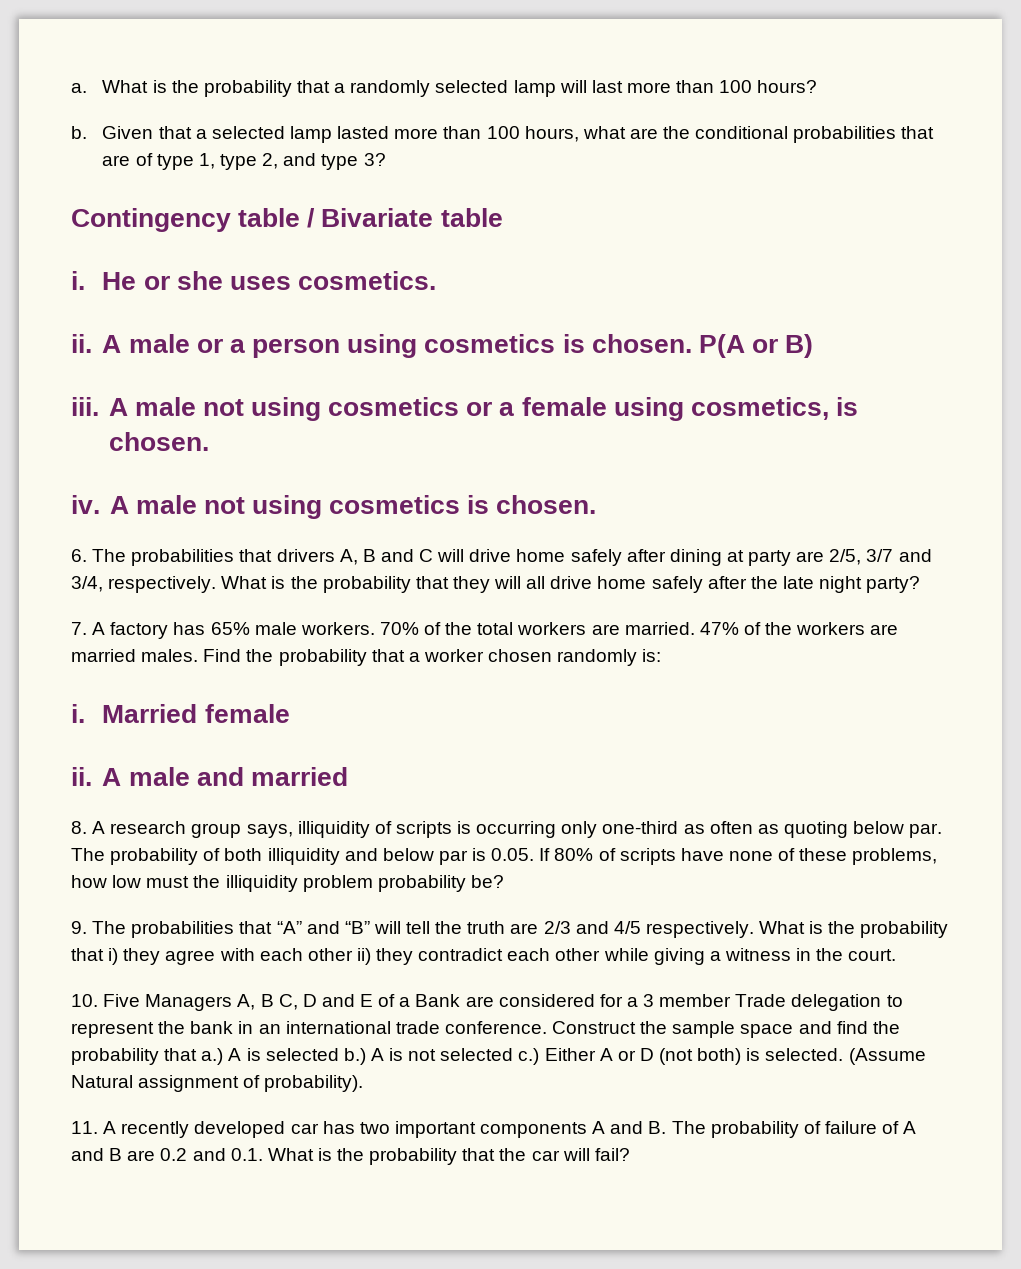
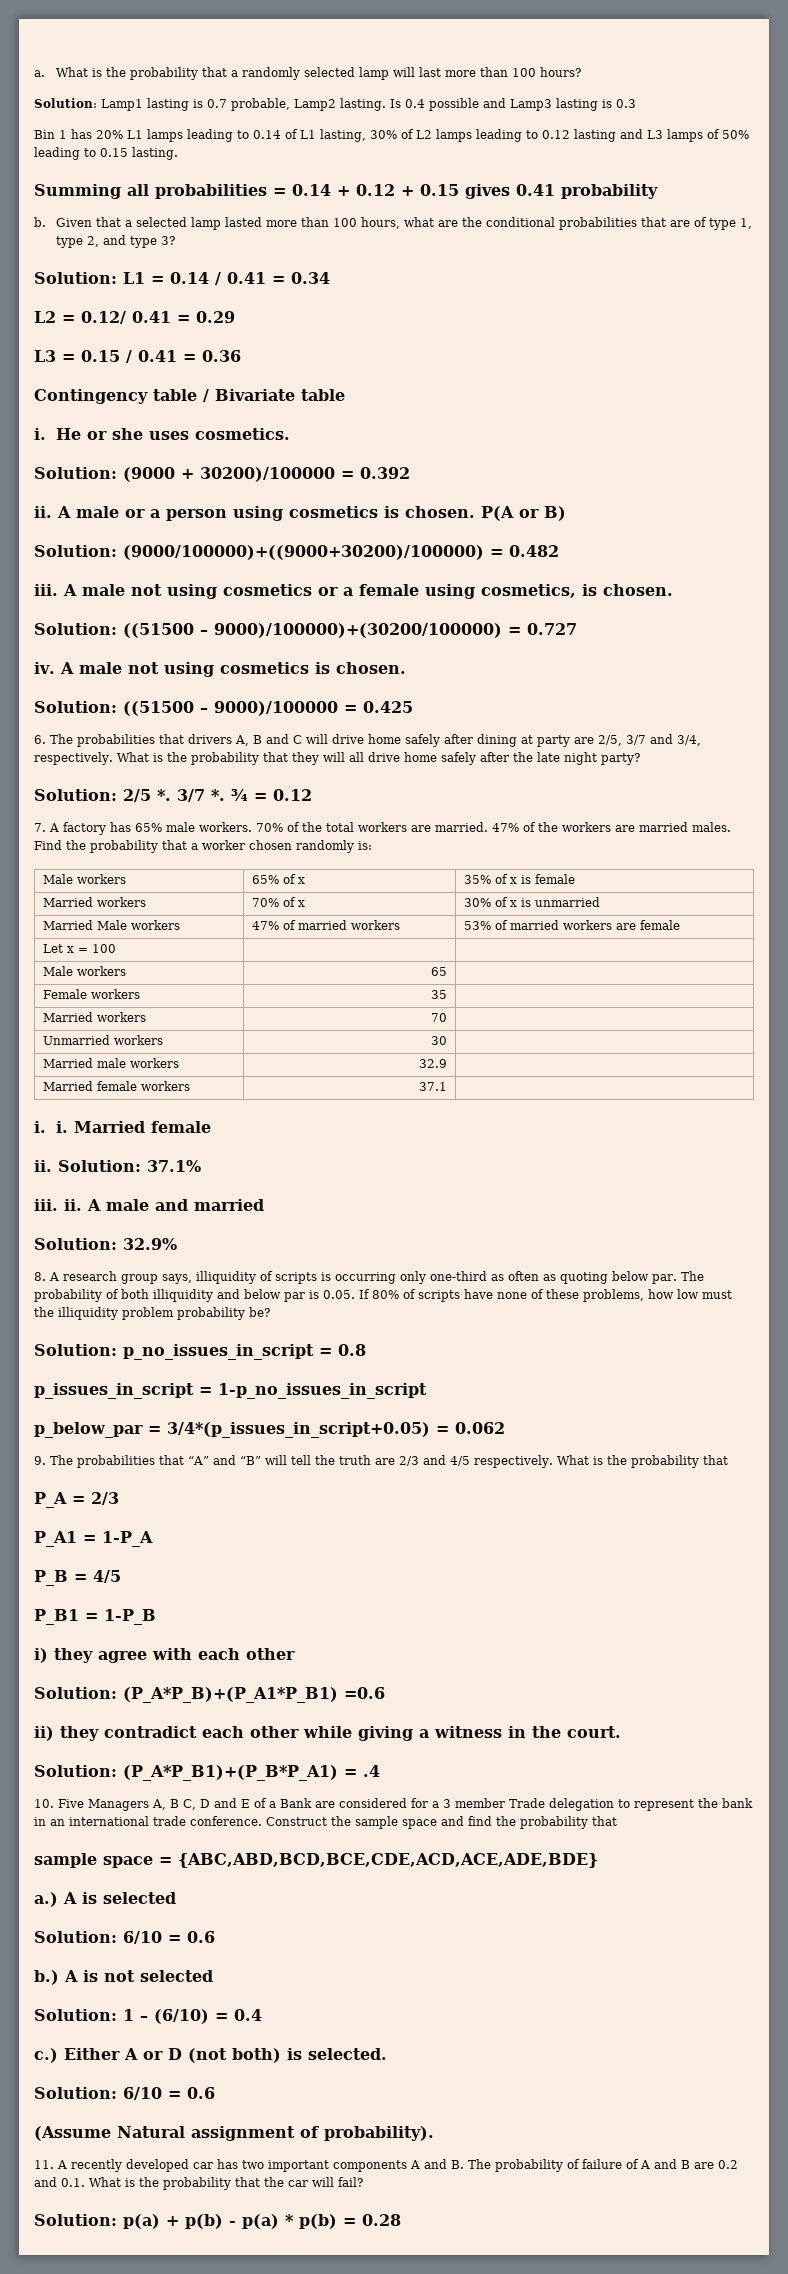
(818, 86) none -> [34,98,636,111] [34,129,749,142] [34,147,178,160] [34,184,658,199] // Solution: Lamp1 lasting is 0.7 probable, Lamp2 lasting. Is 0.4 possible and Lamp3 lasting is 0.3 // Bin 1 has 20% L1 lamps leading to 0.14 of L1 lasting, 30% of L2 lamps leading to 0.12 lasting and L3 lamps of 50% leading to 0.15 lasting. // Summing all probabilities = 0.14 + 0.12 + 0.15 gives 0.41 probability
(386, 159) none -> [34,272,330,285] [34,311,235,324] [34,350,241,363] // Solution: L1 = 0.14 / 0.41 = 0.34 // L2 = 0.12/ 0.41 = 0.29 // L3 = 0.15 / 0.41 = 0.36
(437, 280) none -> [34,467,410,482] // Solution: (9000 + 30200)/100000 = 0.392
(814, 346) none -> [34,545,559,560] // Solution: (9000/100000)+((9000+30200)/100000) = 0.482
(209, 441) none -> [34,623,577,638] // Solution: ((51500 – 9000)/100000)+(30200/100000) = 0.727
(597, 504) none -> [34,701,413,716] // Solution: ((51500 – 9000)/100000 = 0.425
(921, 584) none -> [34,789,312,802] // Solution: 2/5 *. 3/7 *. ¾ = 0.12
[71,704,85,723] // i. -> [42,874,126,884] [251,874,305,884] [463,874,575,884] [42,897,146,907] [251,897,305,907] [463,897,600,907] [42,920,180,930] [251,920,400,930] [463,920,680,930] [42,944,116,953] [42,966,126,976] [431,967,448,976] [42,989,140,999] [431,990,448,999] [42,1012,146,1022] [431,1013,448,1022] [42,1035,163,1045] [431,1036,448,1045] [42,1058,179,1068] [419,1059,448,1068] [42,1081,190,1091] [419,1082,448,1091] [34,1121,68,1133] // Male workers | 65% of x | 35% of x is female // Married workers | 70% of x | 30% of x is unmarried // Married Male workers | 47% of married workers | 53% of married workers are female // Let x = 100 | | // Male workers | 65 | // Female workers | 35 | // Married workers | 70 | // Unmarried workers | 30 | // Married male workers | 32.9 | // Married female workers | 37.1 | // i. i.
(92, 776) none -> [57,1160,201,1172] [34,1199,82,1211] Solution: 37.1% // iii. ii.
(348, 776) none -> [34,1238,177,1250] // Solution: 32.9%
(504, 881) none -> [34,1344,366,1360] [34,1383,427,1399] [34,1422,505,1438] // Solution: p_no_issues_in_script = 0.8 // p_issues_in_script = 1-p_no_issues_in_script // p_below_par = 3/4*(p_issues_in_script+0.05) = 0.062
(104, 954) none -> [34,1492,119,1508] [34,1531,153,1547] [34,1570,121,1586] [34,1609,156,1625] // P_A = 2/3 // P_A1 = 1-P_A // P_B = 4/5 // P_B1 = 1-P_B //
(353, 954) none -> [34,1687,385,1703] // Solution: (P_A*P_B)+(P_A1*P_B1) =0.6 //
(897, 955) none -> [34,1765,380,1781] // Solution: (P_A*P_B1)+(P_B*P_A1) = .4
(198, 1054) none -> [34,1853,598,1868] // sample space = {ABC,ABD,BCD,BCE,CDE,ACD,ACE,ADE,BDE} //
(339, 1054) none -> [34,1931,215,1944] // Solution: 6/10 = 0.6 //
(514, 1054) none -> [34,2009,262,2024] // Solution: 1 – (6/10) = 0.4 //
(844, 1054) none -> [34,2087,215,2100] // Solution: 6/10 = 0.6 //
(630, 1154) none -> [34,2214,401,2229] // Solution: p(a) + p(b) - p(a) * p(b) = 0.28

